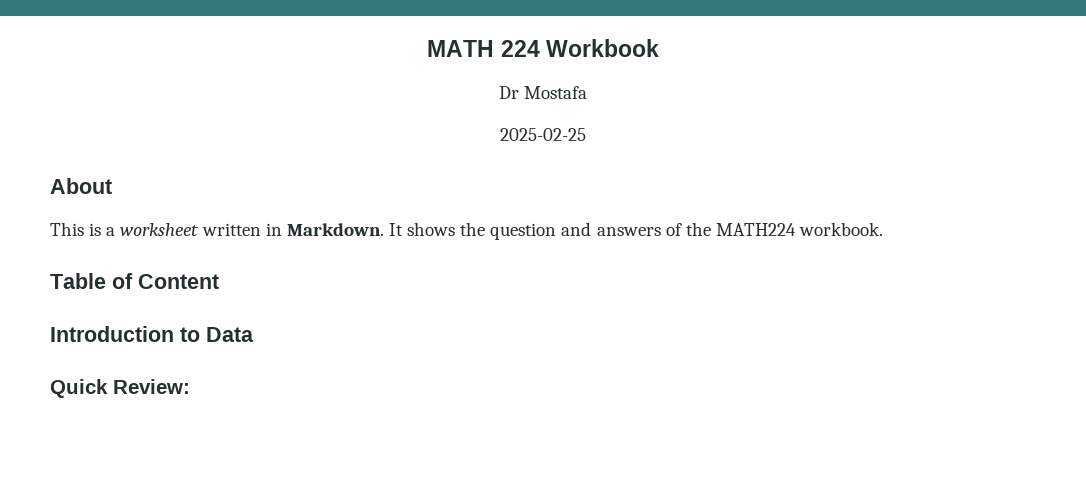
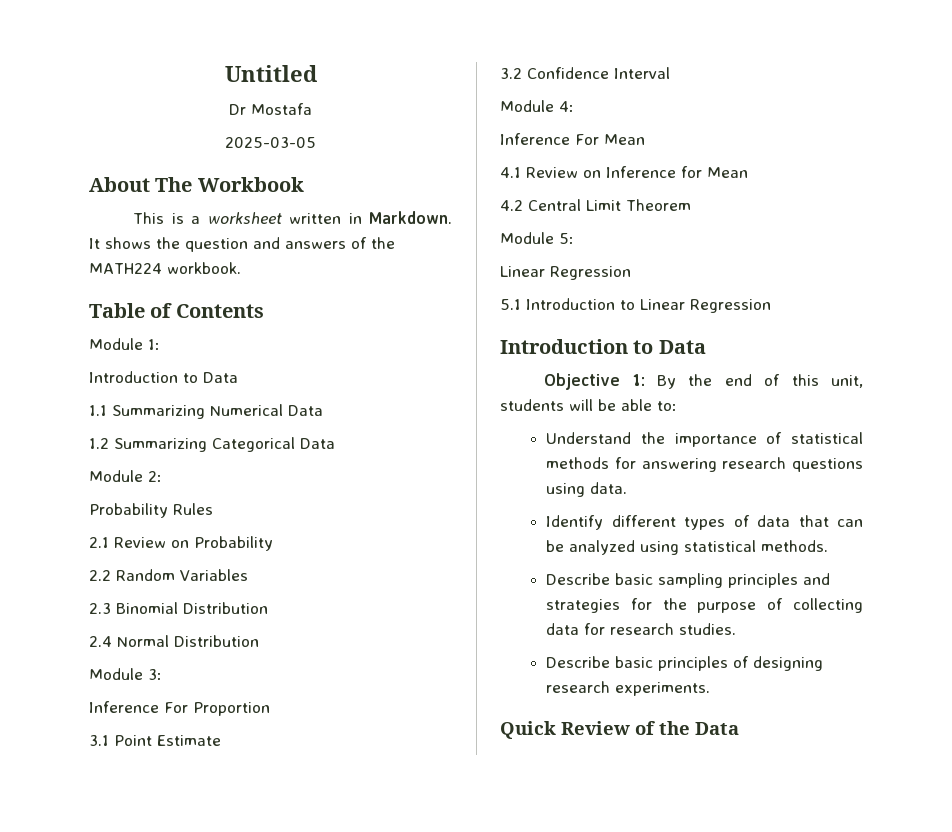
[427,39,659,57] MATH 224 Workbook -> [224,65,317,82] Untitled
[500,128,586,141] 2025-02-25 -> [225,137,316,148] 2025-03-05
(112, 186) none -> [155,177,304,192] The Workbook
[138,274,219,289] [50,326,254,342] [50,379,190,398] Content // Introduction to Data // Quick Review: -> [175,304,264,318] [89,338,160,350] [89,371,238,383] [89,404,323,419] [89,437,335,452] [89,470,162,482] [89,503,213,518] [89,536,273,551] [89,569,248,581] [89,602,268,614] [89,635,259,647] [89,668,162,680] [89,701,270,716] [89,735,221,746] [500,67,670,79] [500,100,574,112] [500,133,645,145] [500,166,748,178] [500,199,691,211] [500,232,574,244] [500,266,631,280] [500,298,771,313] [500,339,706,354] [544,373,863,390] [500,399,677,411] [546,432,863,447] [546,457,863,472] [546,482,628,497] [546,515,863,530] [546,540,829,555] [546,573,831,588] [546,598,863,613] [546,623,737,635] [546,656,824,671] [546,681,711,696] [500,721,739,739] Contents // Module 1: // Introduction to Data // 1.1 Summarizing Numerical Data // 1.2 Summarizing Categorical Data // Module 2: // Probability Rules // 2.1 Review on Probability // 2.2 Random Variables // 2.3 Binomial Distribution // 2.4 Normal Distribution // Module 3: // Inference For Proportion // 3.1 Point Estimate // 3.2 Confidence Interval // Module 4: // Inference For Mean // 4.1 Review on Inference for Mean // 4.2 Central Limit Theorem // Module 5: // Linear Regression // 5.1 Introduction to Linear Regression // Introduction to Data // Objective 1: By the end of this unit, students will be able to: // Understand the importance of statistical methods for answering research questions using data. // Identify different types of data that can be analyzed using statistical methods. // Describe basic sampling principles and strategies for the purpose of collecting data for research studies. // Describe basic principles of designing research experiments. // Quick Review of the Data

